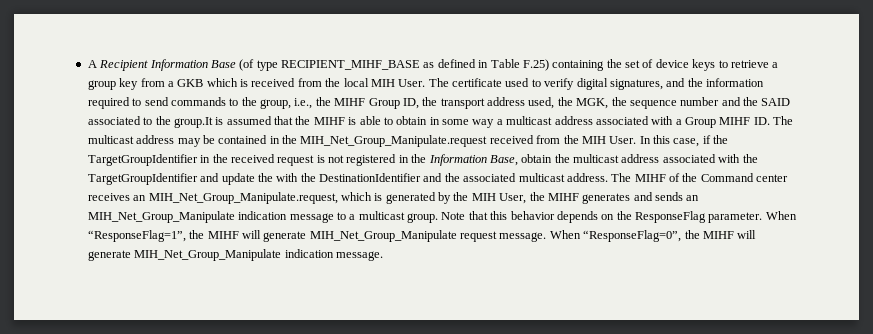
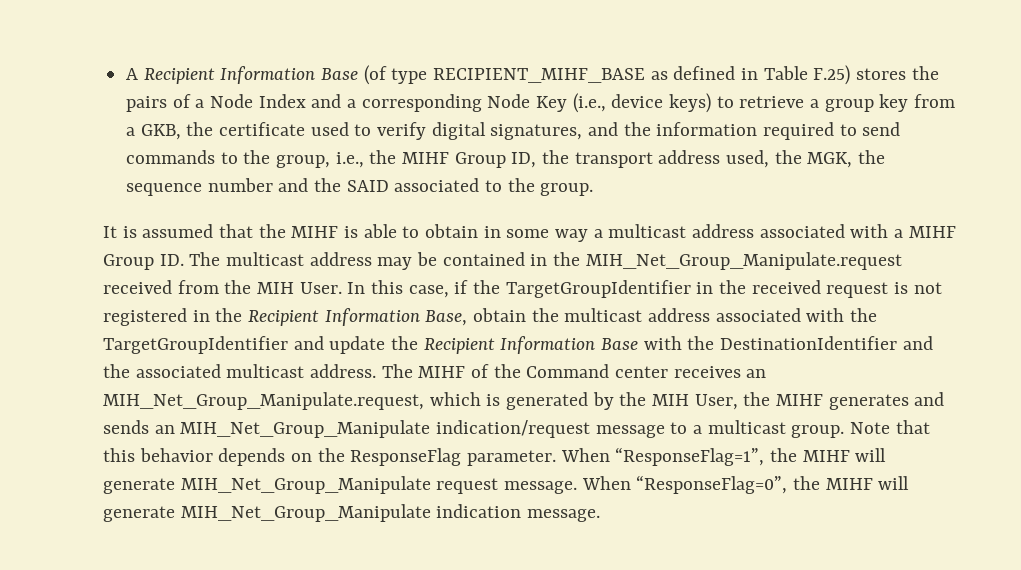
[552,59,716,71] containing the set of device keys -> [856,66,939,80] [126,93,712,113] stores the pairs of a Node Index and a corresponding Node Key (i.e., device keys)
[177,78,449,87] GKB which is received from the local MIH User. The -> [140,122,214,140] GKB, the
[173,117,213,128] group.It -> [540,183,594,196] [103,226,117,238] group. // It
[685,117,751,128] Group MIHF -> [908,226,956,238] [103,254,154,270] MIHF Group
(427, 158) none -> [248,310,320,326] Recipient
(273, 177) none -> [423,336,639,354] Recipient Information Base
[238,211,288,220] indication -> [436,420,591,438] indication/request

